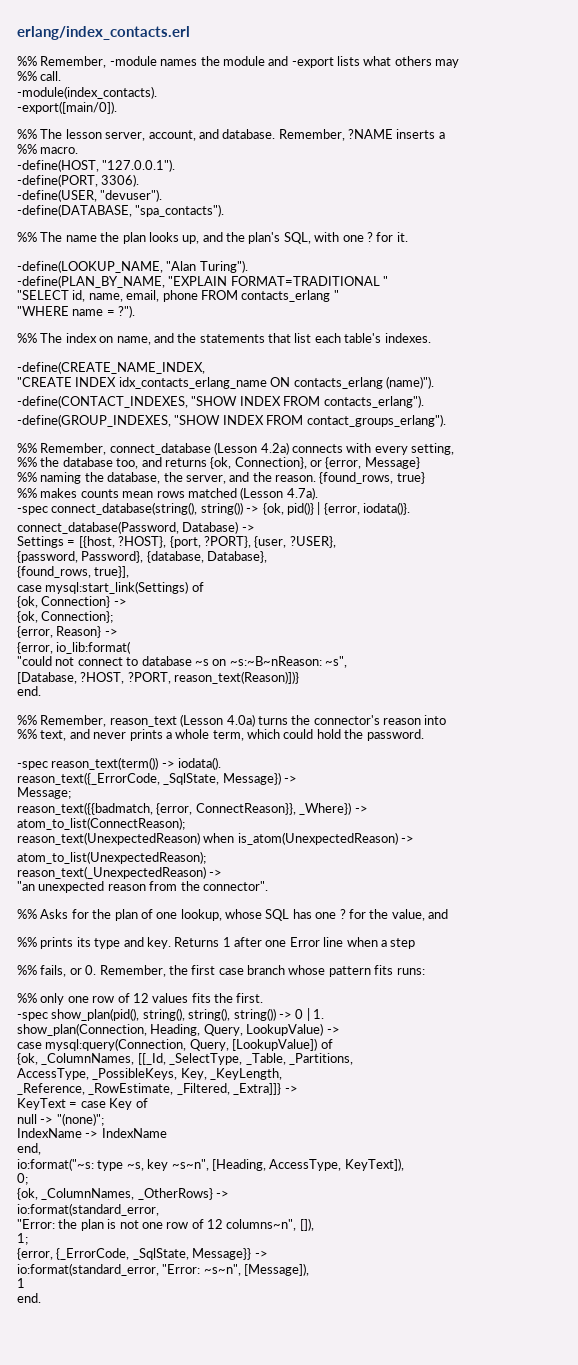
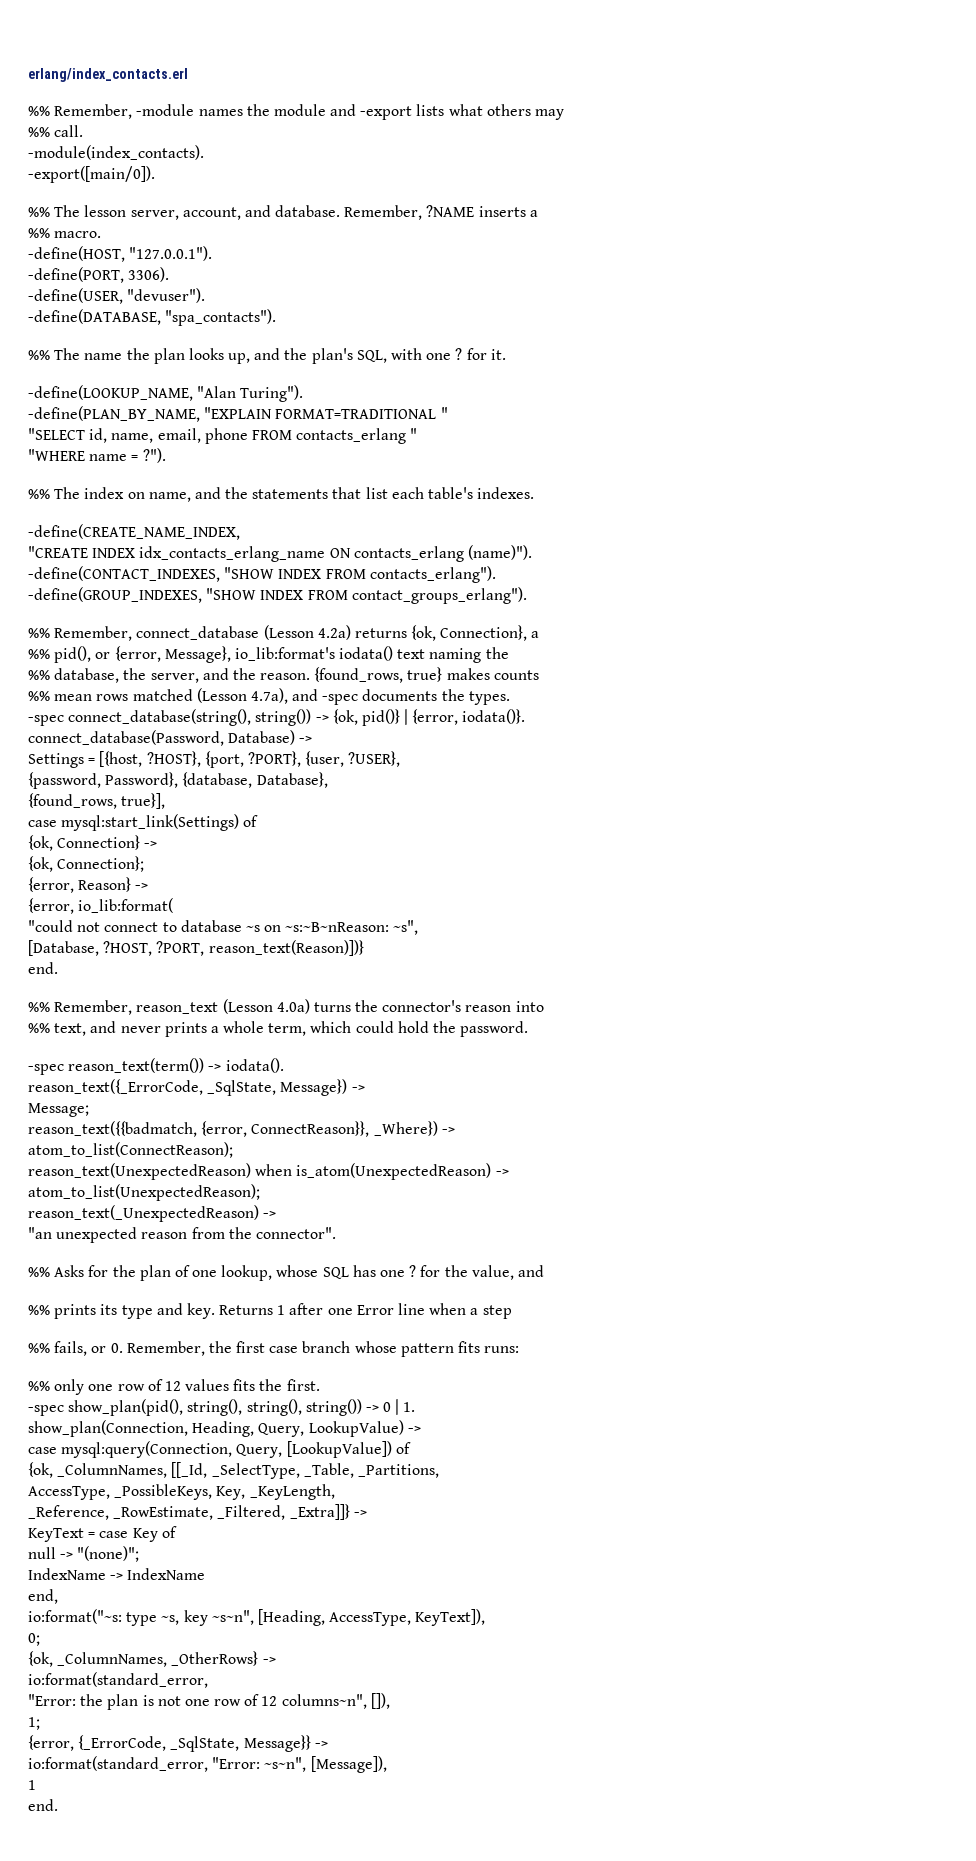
[291,443,454,455] [17,457,420,469] [17,472,104,484] connects with every setting, // %% the database too, and returns {ok, Connection}, or {error, Message} // %% naming the -> [354,625,540,641] [28,646,509,663] [28,670,50,680] returns {ok, Connection}, a // %% pid(), or {error, Message}, io_lib:format's iodata() text naming the // %%
[17,488,119,498] // %% makes counts -> [446,668,539,680] [28,691,50,701] makes counts // %%
[286,487,318,500] 4.7a). -> [250,688,510,705] 4.7a), and -spec documents the types.

